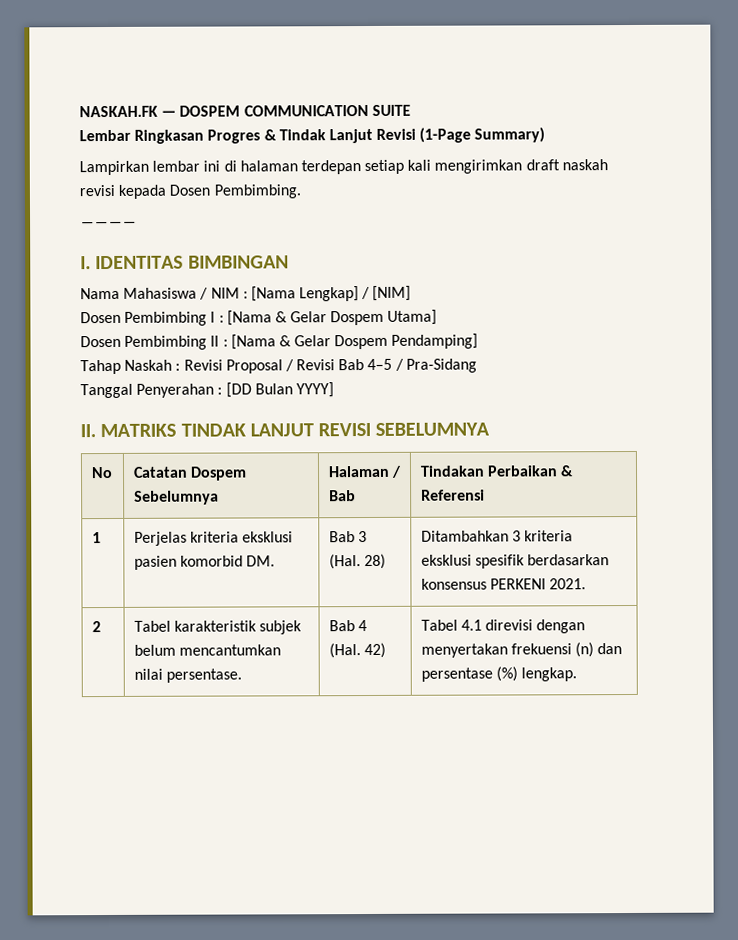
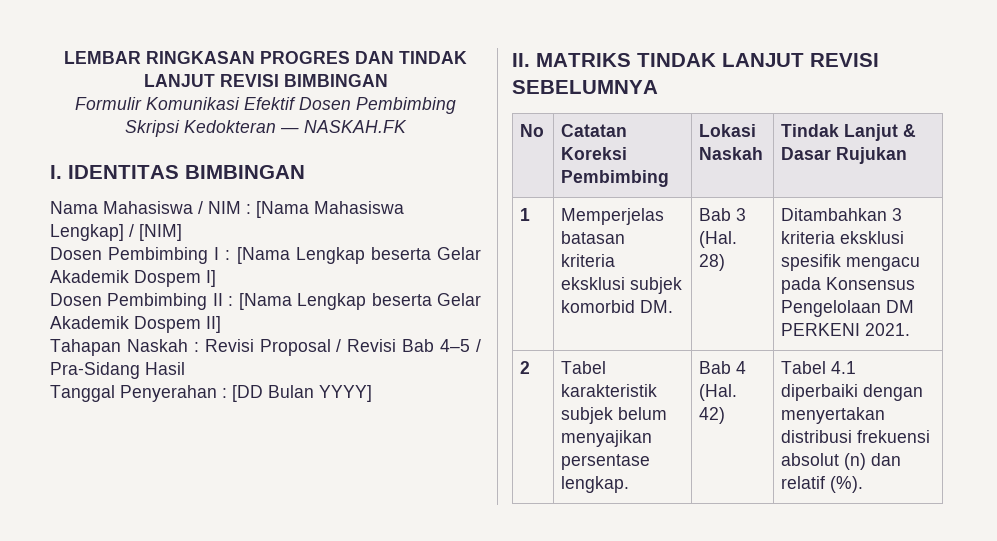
[79,104,411,118] [79,127,546,144] [79,159,608,176] [79,184,301,199] [80,221,137,228] NASKAH.FK — DOSPEM COMMUNICATION SUITE // Lembar Ringkasan Progres & Tindak Lanjut Revisi (1-Page Summary) // Lampirkan lembar ini di halaman terdepan setiap kali mengirimkan draft naskah revisi kepada Dosen Pembimbing. // ―――― -> [64,51,467,64] [143,74,388,87] [75,97,456,114] [125,120,407,137] LEMBAR RINGKASAN PROGRES DAN TINDAK LANJUT REVISI BIMBINGAN // Formulir Komunikasi Efektif Dosen Pembimbing Skripsi Kedokteran — NASKAH.FK
(296, 294) none -> [314,201,404,214] Mahasiswa
[274,309,438,326] & Gelar Dospem Utama] -> [295,247,481,264] [50,270,216,287] Lengkap beserta Gelar Akademik Dospem I]
[278,333,479,350] [80,359,121,375] & Gelar Dospem Pendamping] // Tahap -> [297,293,481,310] [50,316,221,333] [50,339,121,356] Lengkap beserta Gelar Akademik Dospem II] // Tahapan
(477, 365) none -> [145,362,185,375] Hasil
[190,466,248,481] [133,490,219,505] [327,465,403,478] [328,490,356,502] [419,465,575,477] [420,489,485,501] Dospem Sebelumnya | Halaman / Bab | Tindakan Perbaikan & Referensi -> [561,147,628,160] [561,170,670,187] [699,124,757,137] [699,147,764,160] [781,124,917,141] [781,147,908,164] Koreksi Pembimbing | Lokasi Naskah | Tindak Lanjut & Dasar Rujukan
[133,531,294,546] [133,555,177,570] Perjelas kriteria eksklusi pasien -> [561,208,665,225] [561,231,626,244] [561,254,616,267] [561,277,683,294] Memperjelas batasan kriteria eksklusi subjek
[527,554,610,566] [420,578,487,590] berdasarkan konsensus -> [846,257,921,271] [781,277,916,294] [781,300,915,317] mengacu pada Konsensus Pengelolaan DM
[179,644,282,656] [133,668,243,683] mencantumkan nilai persentase. -> [561,430,653,447] [561,454,651,470] [561,476,630,493] menyajikan persentase lengkap.
[485,619,534,631] direvisi -> [781,384,859,401] diperbaiki
[511,642,623,658] [420,666,578,682] frekuensi (n) dan persentase (%) lengkap. -> [781,430,931,443] [781,453,902,470] [781,476,864,493] distribusi frekuensi absolut (n) dan relatif (%).

